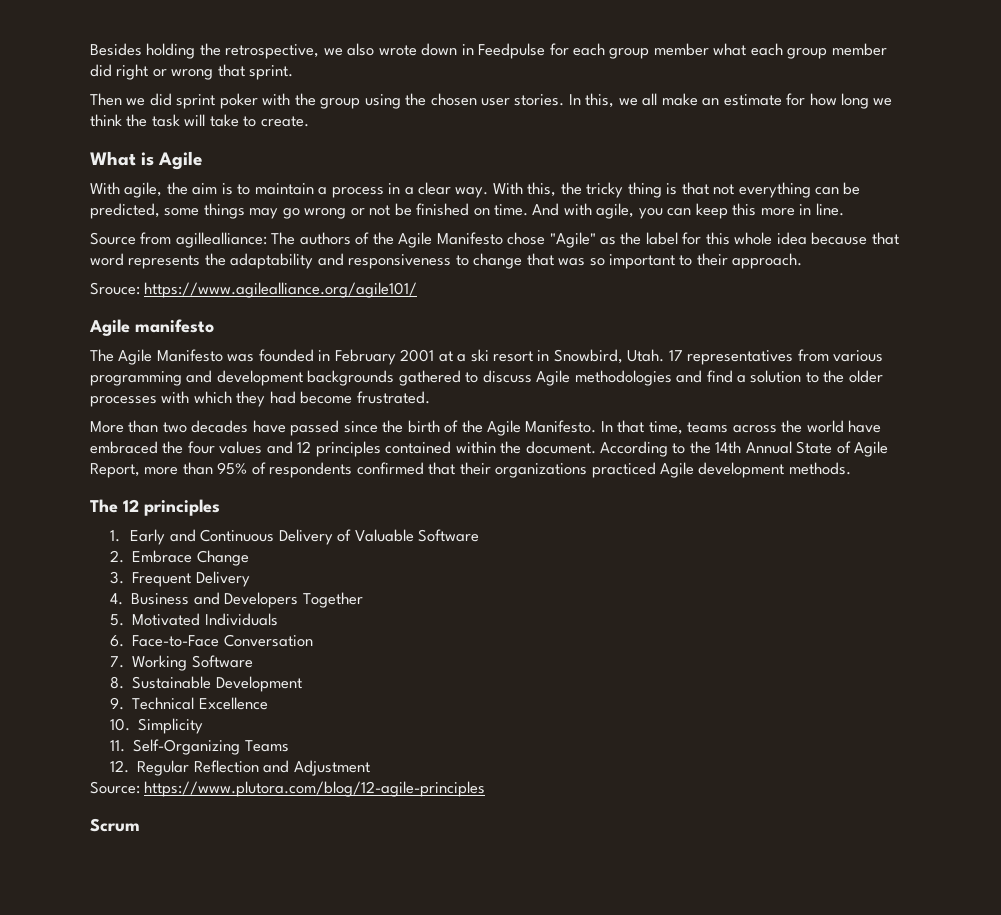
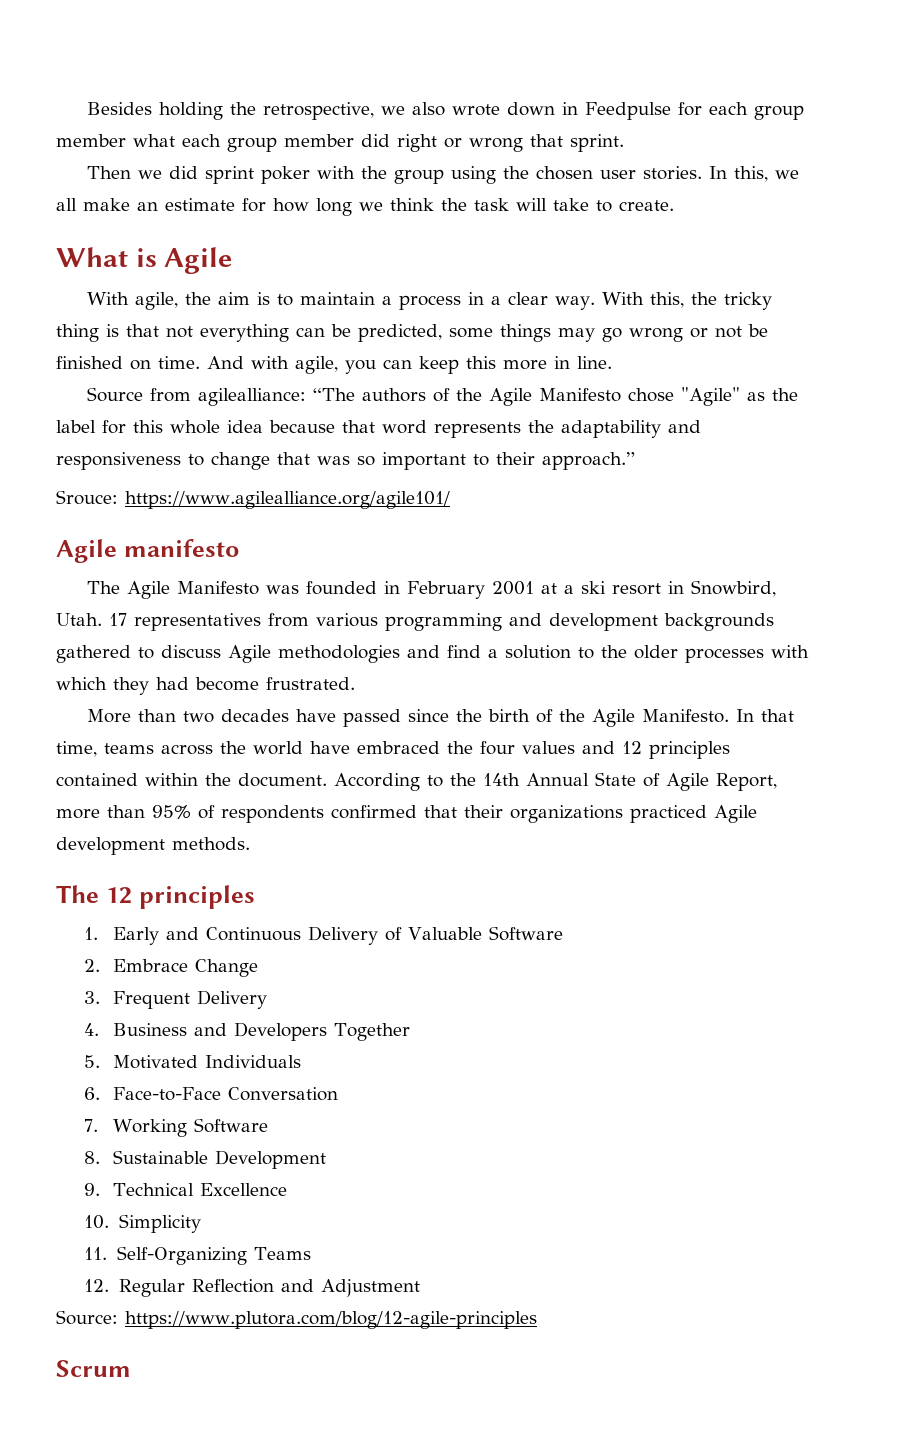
[175,232,296,248] agillealliance: The -> [198,388,356,406] agilealliance: “The
[732,253,803,269] approach. -> [542,452,635,470] approach.”

